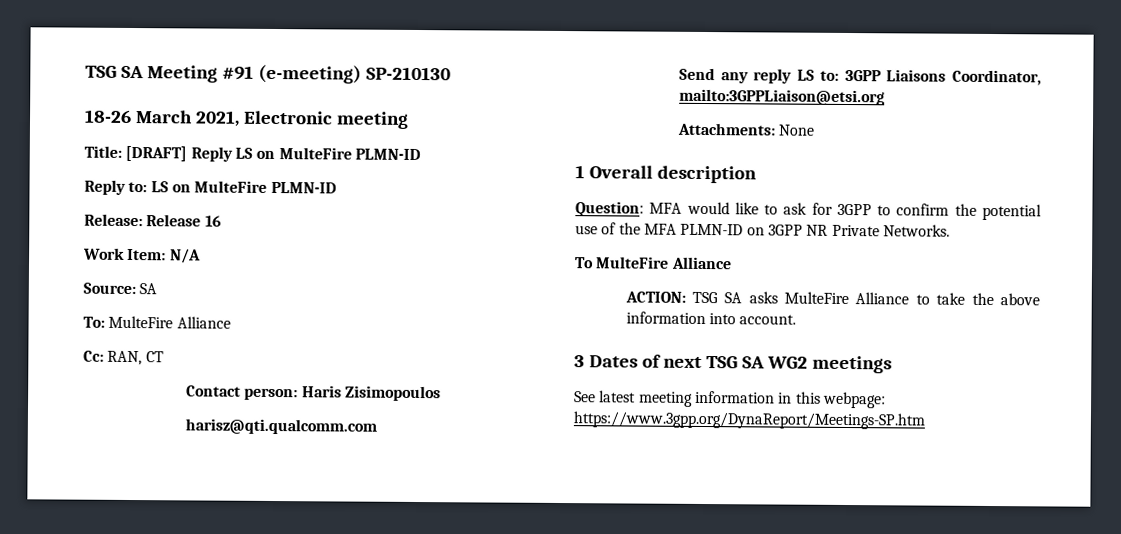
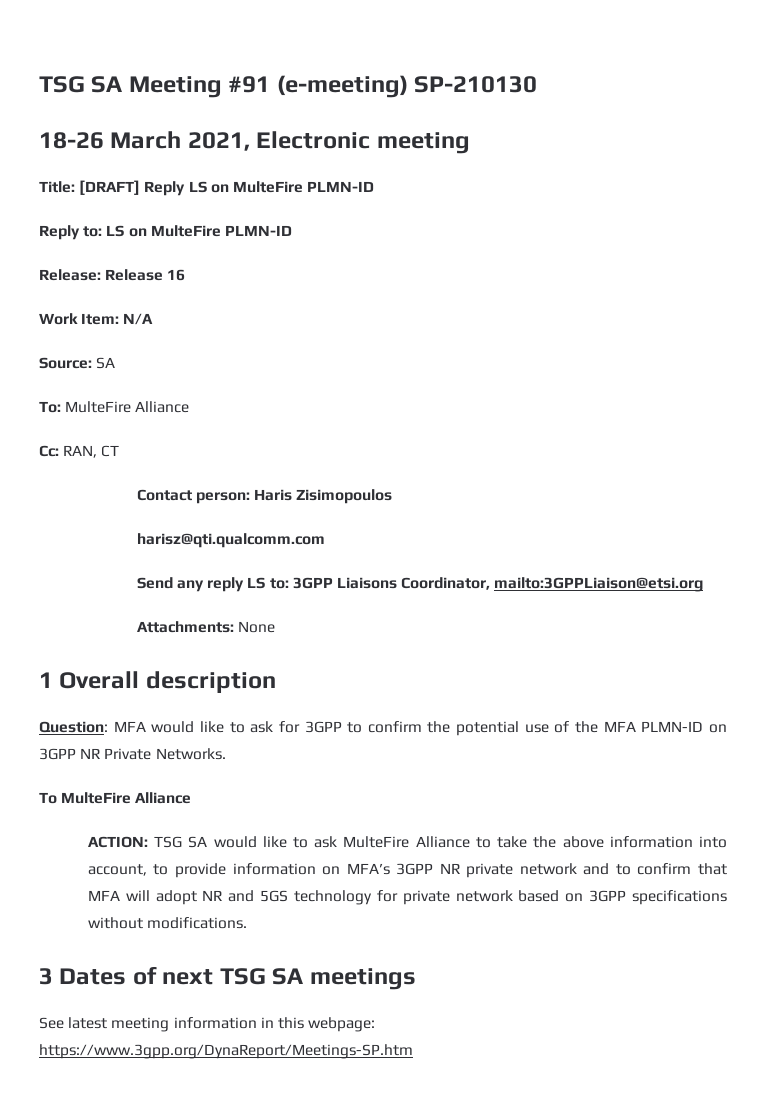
[748,291,778,304] asks -> [213,836,338,848] would like to ask
[739,314,797,325] account. -> [87,863,727,878] [87,890,728,905] [87,917,248,929] account, to provide information on MFA’s 3GPP NR private network and to confirm that MFA will adopt NR and 5GS technology for private network based on 3GPP specifications without modifications.
[766,356,808,369] WG2 -> (304, 976) none

